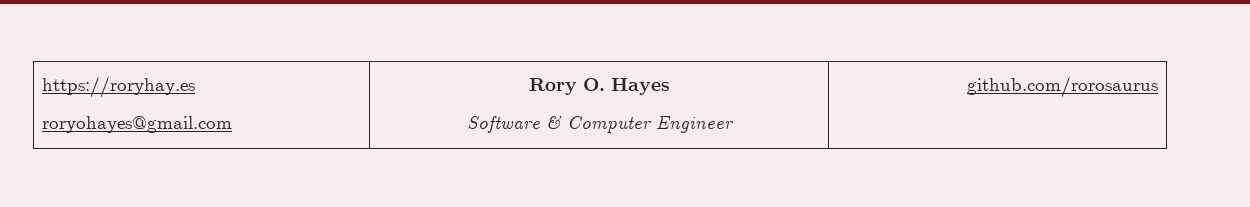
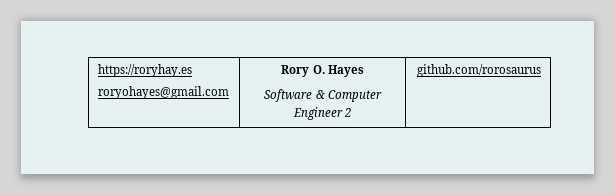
(734, 124) none -> [344,108,352,117] 2

